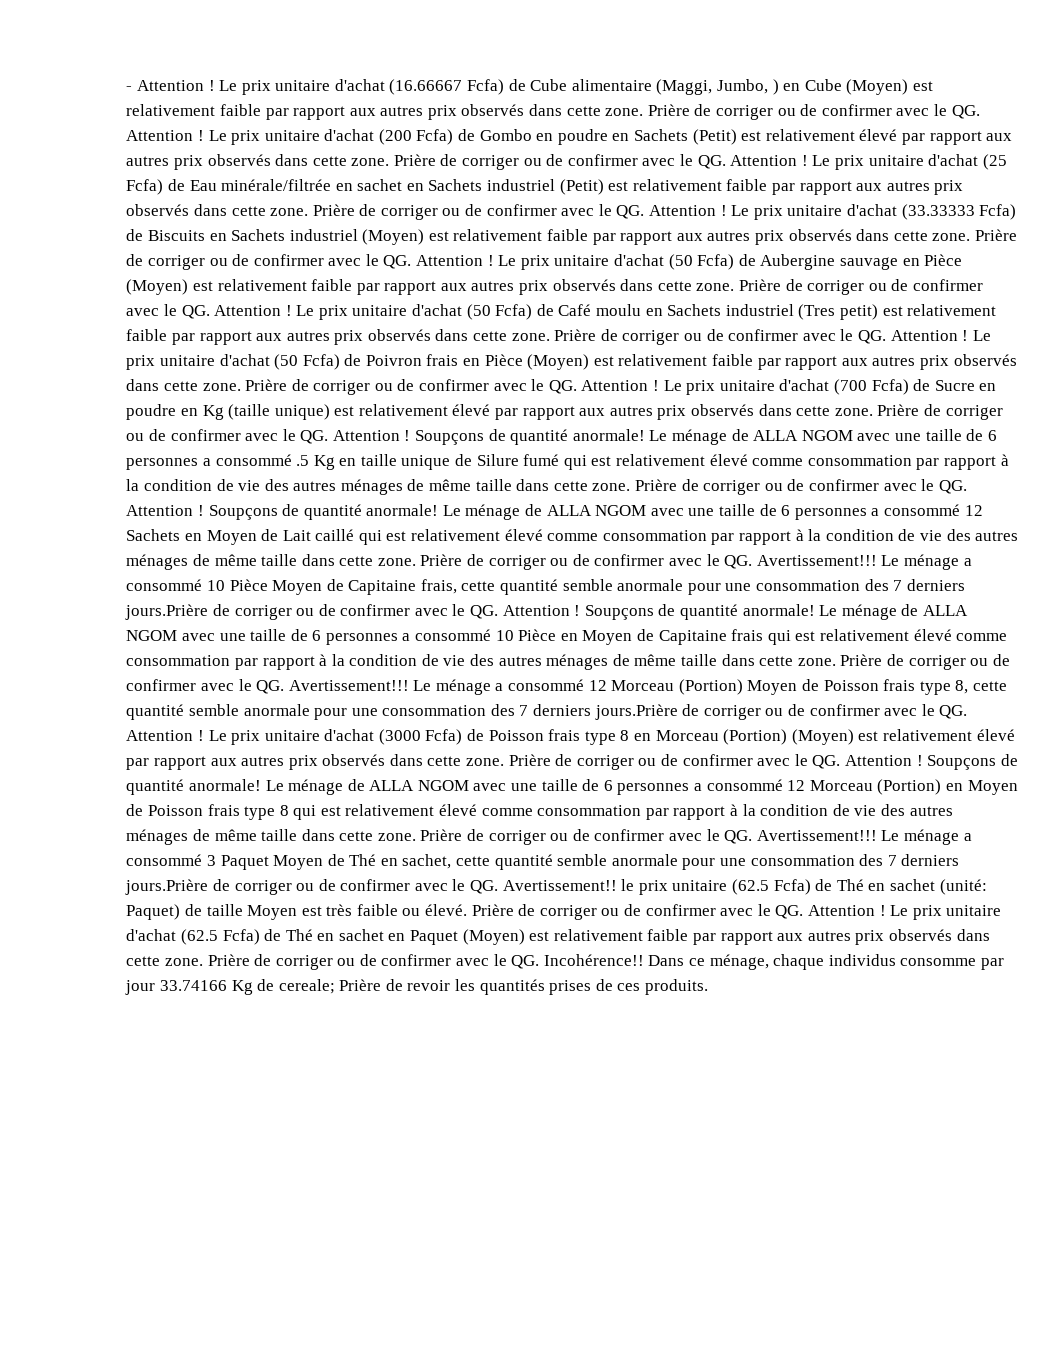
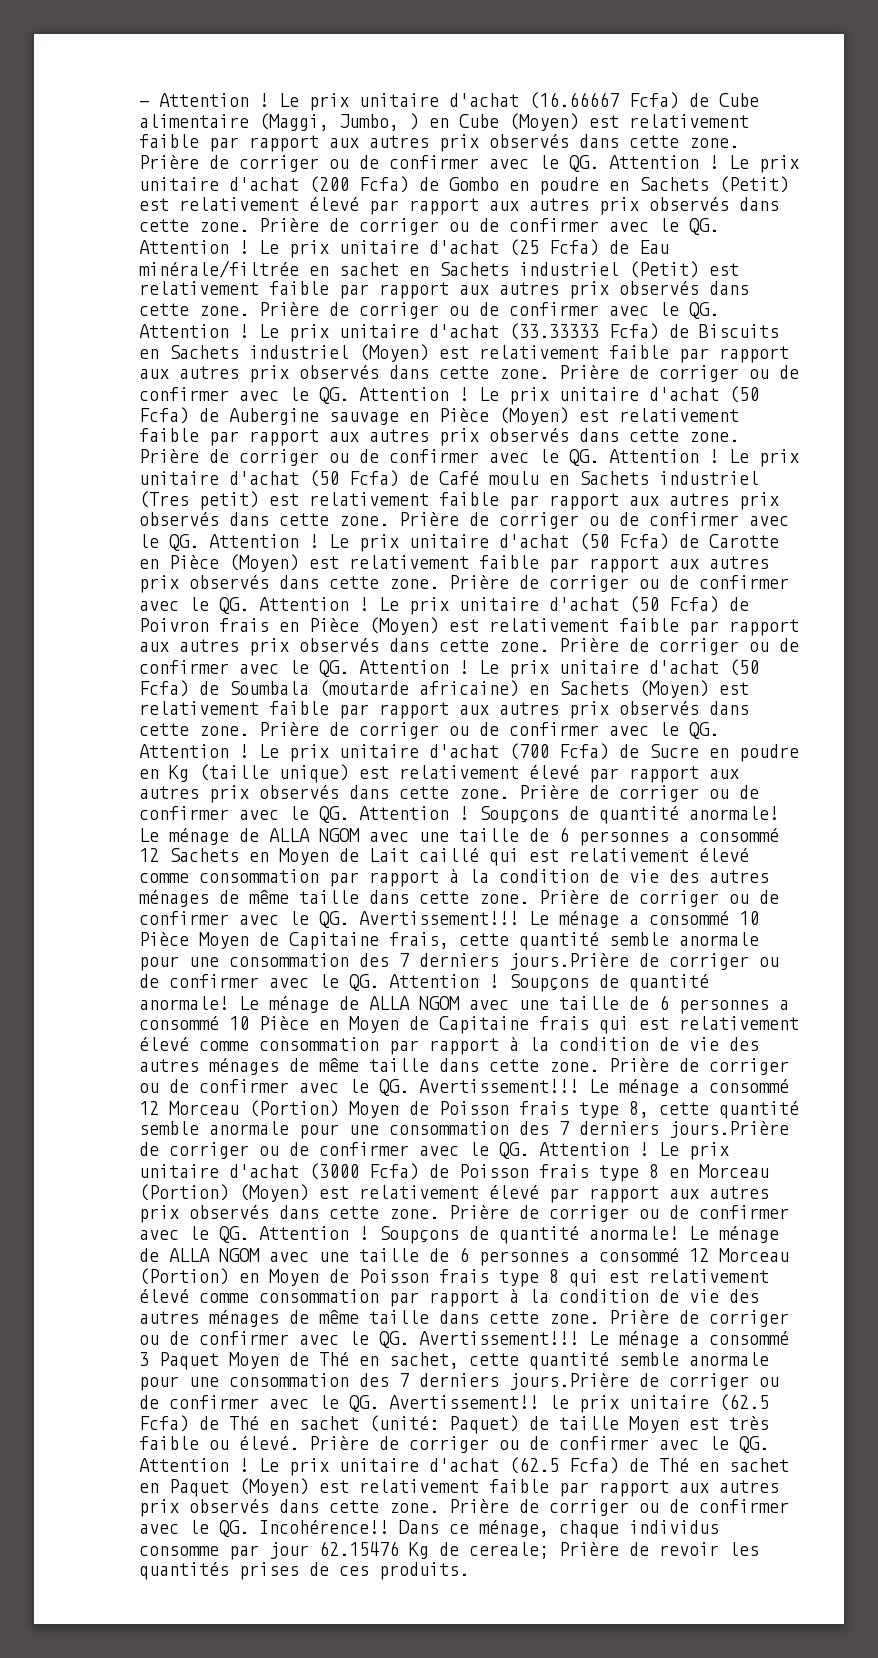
(362, 360) none -> [709,534,780,548] [139,554,770,573] [139,575,790,593] [139,596,750,615] Carotte en Pièce (Moyen) est relativement faible par rapport aux autres prix observés dans cette zone. Prière de corriger ou de confirmer avec le QG. Attention ! Le prix unitaire d'achat (50 Fcfa) de
(830, 385) none -> [729,659,760,676] [139,680,750,698] [139,701,750,719] [139,722,720,739] [139,744,500,762] (50 Fcfa) de Soumbala (moutarde africaine) en Sachets (Moyen) est relativement faible par rapport aux autres prix observés dans cette zone. Prière de corriger ou de confirmer avec le QG. Attention ! Le prix unitaire d'achat
[296,454,1009,470] [126,479,967,495] [126,504,960,520] .5 Kg en taille unique de Silure fumé qui est relativement élevé comme consommation par rapport à la condition de vie des autres ménages de même taille dans cette zone. Prière de corriger ou de confirmer avec le QG. Attention ! Soupçons de quantité anormale! Le ménage de ALLA NGOM avec une taille de 6 personnes a consommé -> (780, 835) none
[159,980,227,991] 33.74166 -> [319,1541,400,1556] 62.15476

